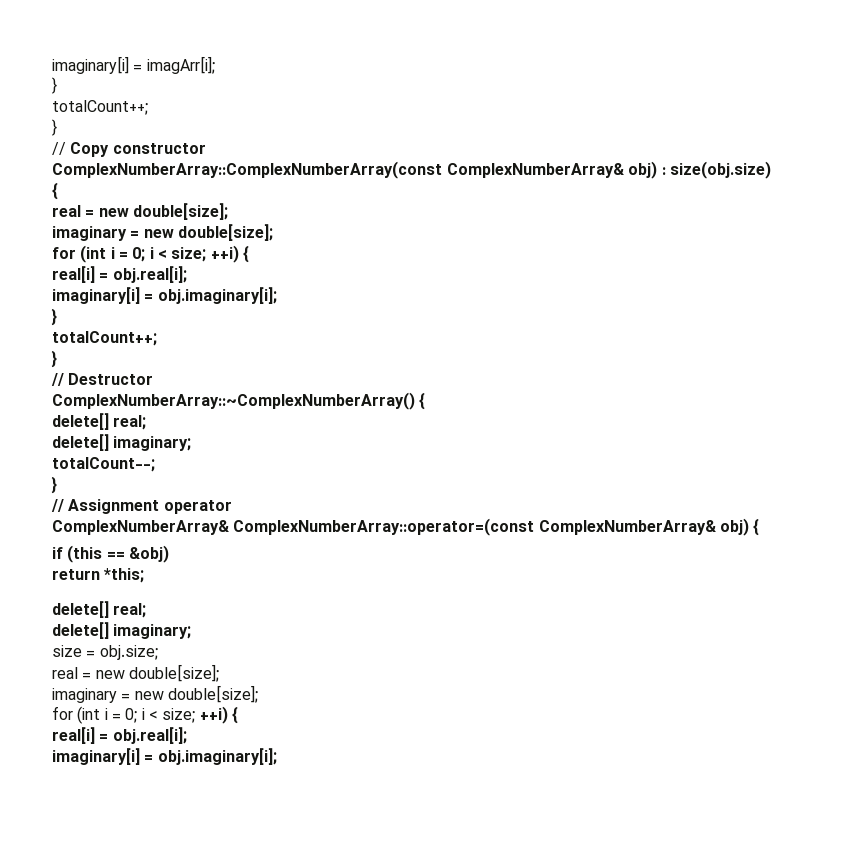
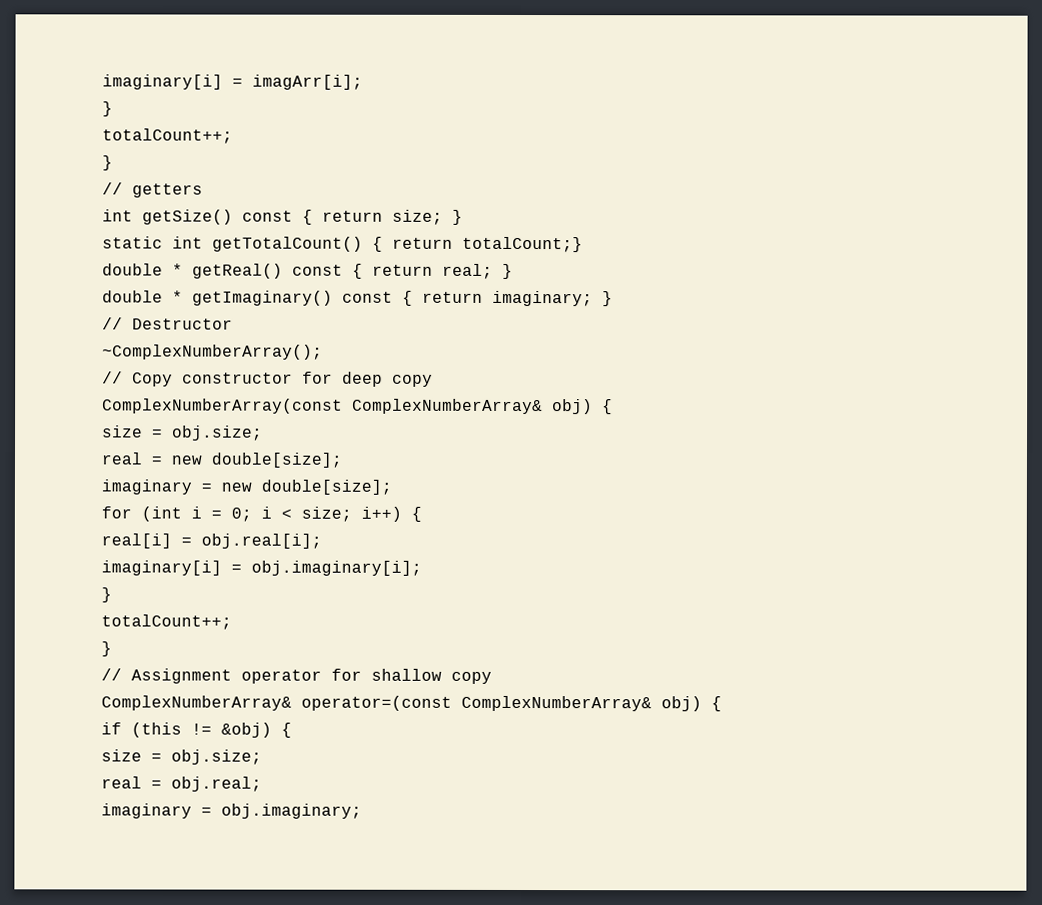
[70,142,206,157] [52,161,771,179] [52,182,58,200] [52,203,228,220] [52,224,273,241] [52,245,249,263] [52,266,187,283] [52,287,277,304] [51,308,57,326] [52,331,157,346] [51,350,57,368] [51,373,154,386] [52,392,426,410] [52,413,147,430] [52,434,192,451] [52,457,155,472] [51,476,57,494] [51,499,232,514] [52,518,760,536] [52,545,169,563] [52,568,145,583] [52,601,147,618] [52,622,192,639] Copy constructor // ComplexNumberArray::ComplexNumberArray(const ComplexNumberArray& obj) : size(obj.size) { // real = new double[size]; // imaginary = new double[size]; // for (int i = 0; i < size; ++i) { // real[i] = obj.real[i]; // imaginary[i] = obj.imaginary[i]; // } // totalCount++; // } // // Destructor // ComplexNumberArray::~ComplexNumberArray() { // delete[] real; // delete[] imaginary; // totalCount--; // } // // Assignment operator // ComplexNumberArray& ComplexNumberArray::operator=(const ComplexNumberArray& obj) { // if (this == &obj) // return *this; // delete[] real; // delete[] imaginary; -> [132,183,203,198] [102,209,463,225] [102,236,583,253] [102,263,513,279] [102,290,613,307] [102,317,233,330] [102,344,323,360] [102,371,433,387] [102,398,613,415] getters // int getSize() const { return size; } // static int getTotalCount() { return totalCount;} // double * getReal() const { return real; } // double * getImaginary() const { return imaginary; } // // Destructor // ~ComplexNumberArray(); // // Copy constructor for deep copy // ComplexNumberArray(const ComplexNumberArray& obj) {
[199,706,238,724] [52,727,187,744] [52,748,277,765] ++i) { // real[i] = obj.real[i]; // imaginary[i] = obj.imaginary[i]; -> [361,506,422,522] [101,533,322,549] [101,560,422,576] [101,587,112,603] [101,614,232,630] [101,641,112,657] [101,668,492,684] [101,695,722,712] [101,722,292,738] [101,749,262,765] [101,776,262,792] [101,803,362,819] i++) { // real[i] = obj.real[i]; // imaginary[i] = obj.imaginary[i]; // } // totalCount++; // } // // Assignment operator for shallow copy // ComplexNumberArray& operator=(const ComplexNumberArray& obj) { // if (this != &obj) { // size = obj.size; // real = obj.real; // imaginary = obj.imaginary;

